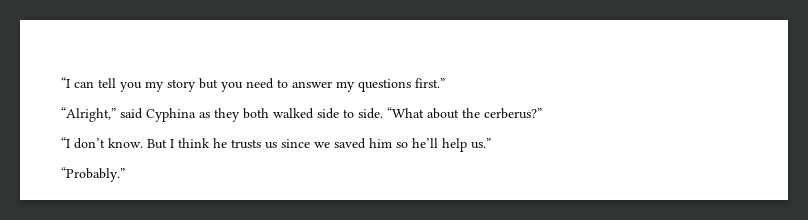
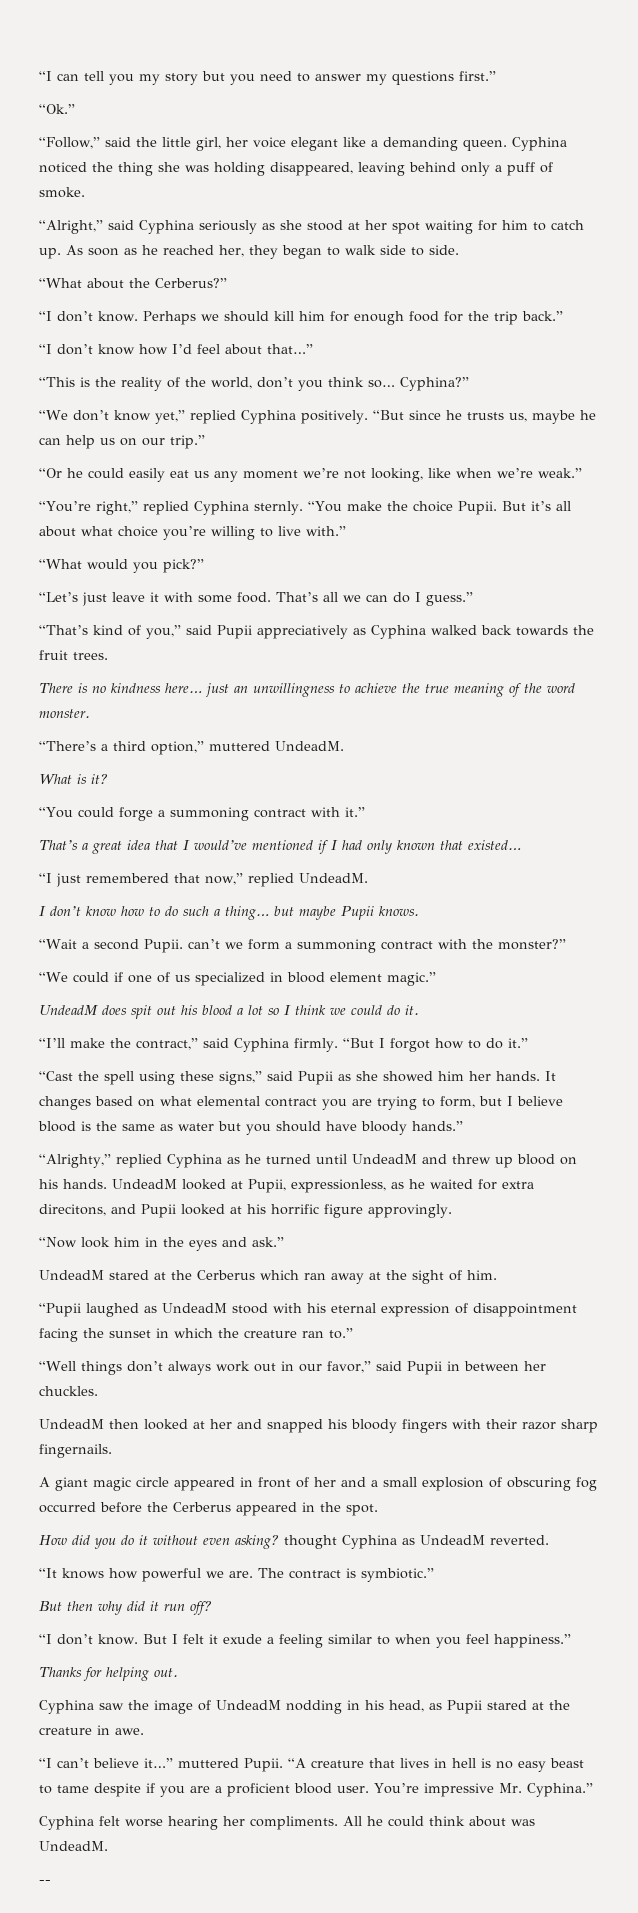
[61,107,314,122] “Alright,” said Cyphina as they both walked -> [39,104,75,114] [39,137,567,151] [39,162,553,176] [39,187,85,198] [39,220,584,234] [39,245,376,259] “Ok.” // “Follow,” said the little girl, her voice elegant like a demanding queen. Cyphina noticed the thing she was holding disappeared, leaving behind only a puff of smoke. // “Alright,” said Cyphina seriously as she stood at her spot waiting for him to catch up. As soon as he reached her, they began to walk
(383, 113) none -> (459, 250) //
[484,108,542,119] cerberus?” -> [155,278,227,288] [39,311,563,325] [39,344,313,355] [39,377,469,391] [39,410,596,424] [39,435,205,449] [39,468,582,482] [39,501,571,515] [39,526,346,540] [39,559,204,573] [39,592,473,606] [39,625,594,639] [39,650,108,660] [39,683,575,697] [39,709,90,718] [39,741,344,755] [39,774,108,784] [39,807,365,821] [39,840,521,854] [39,873,368,887] [39,906,419,920] [39,939,566,953] [39,972,436,986] [39,1005,419,1019] [39,1038,528,1052] [39,1071,556,1085] [39,1096,563,1110] [38,1121,463,1135] [39,1154,577,1168] [39,1179,534,1193] [39,1204,452,1218] [39,1237,284,1251] [39,1270,497,1284] [39,1303,577,1317] [39,1328,353,1342] [39,1361,546,1375] [39,1386,98,1396] [39,1419,598,1433] [39,1444,112,1458] [39,1477,597,1491] [39,1502,378,1516] [39,1535,549,1549] [39,1568,434,1582] [39,1601,212,1615] Cerberus?” // “I don’t know. Perhaps we should kill him for enough food for the trip back.” // “I don’t know how I’d feel about that…” // “This is the reality of the world, don’t you think so… Cyphina?” // “We don’t know yet,” replied Cyphina positively. “But since he trusts us, maybe he can help us on our trip.” // “Or he could easily eat us any moment we’re not looking, like when we’re weak.” // “You’re right,” replied Cyphina sternly. “You make the choice Pupii. But it’s all about what choice you’re willing to live with.” // “What would you pick?” // “Let’s just leave it with some food. That’s all we can do I guess.” // “That’s kind of you,” said Pupii appreciatively as Cyphina walked back towards the fruit trees. // There is no kindness here… just an unwillingness to achieve the true meaning of the word monster. // “There’s a third option,” muttered UndeadM. // What is it? // “You could forge a summoning contract with it.” // That’s a great idea that I would’ve mentioned if I had only known that existed… // “I just remembered that now,” replied UndeadM. // I don’t know how to do such a thing… but maybe Pupii knows. // “Wait a second Pupii. can’t we form a summoning contract with the monster?” // “We could if one of us specialized in blood element magic.” // UndeadM does spit out his blood a lot so I think we could do it. // “I’ll make the contract,” said Cyphina firmly. “But I forgot how to do it.” // “Cast the spell using these signs,” said Pupii as she showed him her hands. It changes based on what elemental contract you are trying to form, but I believe blood is the same as water but you should have bloody hands.” // “Alrighty,” replied Cyphina as he turned until UndeadM and threw up blood on his hands. UndeadM looked at Pupii, expressionless, as he waited for extra direcitons, and Pupii looked at his horrific figure approvingly. // “Now look him in the eyes and ask.” // UndeadM stared at the Cerberus which ran away at the sight of him. // “Pupii laughed as UndeadM stood with his eternal expression of disappointment facing the sunset in which the creature ran to.” // “Well things don’t always work out in our favor,” said Pupii in between her chuckles. // UndeadM then looked at her and snapped his bloody fingers with their razor sharp fingernails. // A giant magic circle appeared in front of her and a small explosion of obscuring fog occurred before the Cerberus appeared in the spot. // How did you do it without even asking? thought Cyphina as UndeadM reverted. // “It knows how powerful we are. The contract is symbiotic.” // But then why did it run off?
[178,138,491,152] [61,167,125,182] think he trusts us since we saved him so he’ll help us.” // “Probably.” -> [182,1634,571,1648] [39,1667,178,1681] [39,1700,570,1714] [39,1725,144,1735] [39,1758,584,1772] [39,1783,593,1797] [39,1816,535,1830] [39,1841,108,1851] [39,1880,51,1884] felt it exude a feeling similar to when you feel happiness.” // Thanks for helping out. // Cyphina saw the image of UndeadM nodding in his head, as Pupii stared at the creature in awe. // “I can’t believe it…” muttered Pupii. “A creature that lives in hell is no easy beast to tame despite if you are a proficient blood user. You’re impressive Mr. Cyphina.” // Cyphina felt worse hearing her compliments. All he could think about was UndeadM. // --

